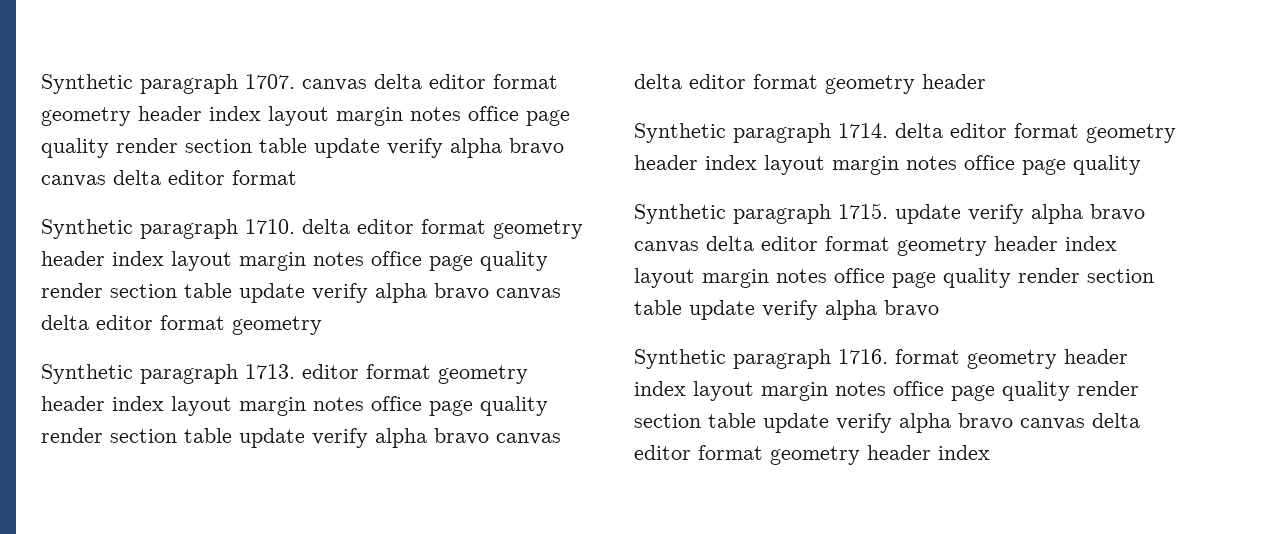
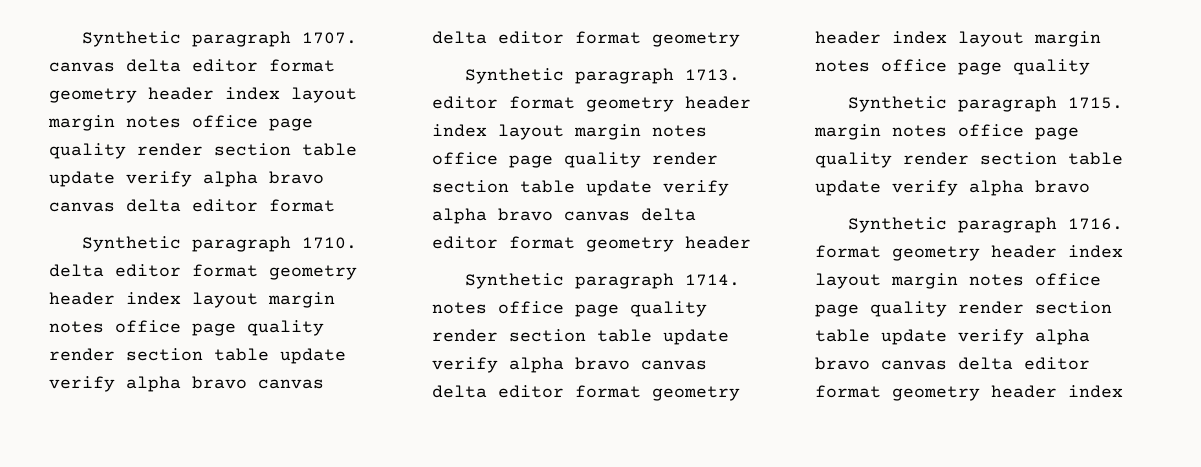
(888, 130) none -> [432,301,707,317] [432,329,729,345] [432,357,707,373] notes office page quality render section table update verify alpha bravo canvas
[895,204,1145,224] [634,236,1117,256] [634,268,695,288] update verify alpha bravo canvas delta editor format geometry header index layout -> (1123, 103) none

